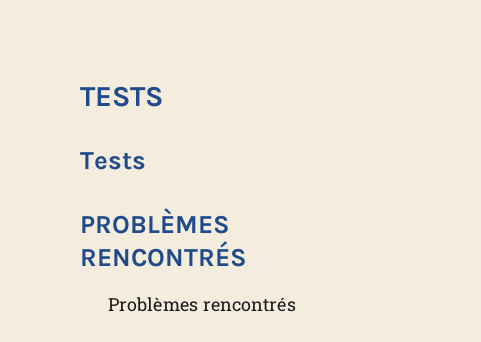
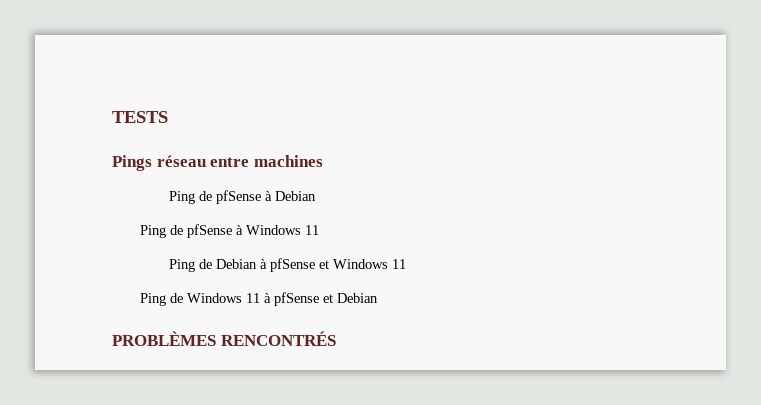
[80,152,146,170] Tests -> [112,155,323,171] [168,190,316,204] [140,224,320,238] [168,258,406,272] [140,292,379,306] Pings réseau entre machines // Ping de pfSense à Debian // Ping de pfSense à Windows 11 // Ping de Debian à pfSense et Windows 11 // Ping de Windows 11 à pfSense et Debian
[108,297,296,312] // Problèmes rencontrés -> (336, 338) none

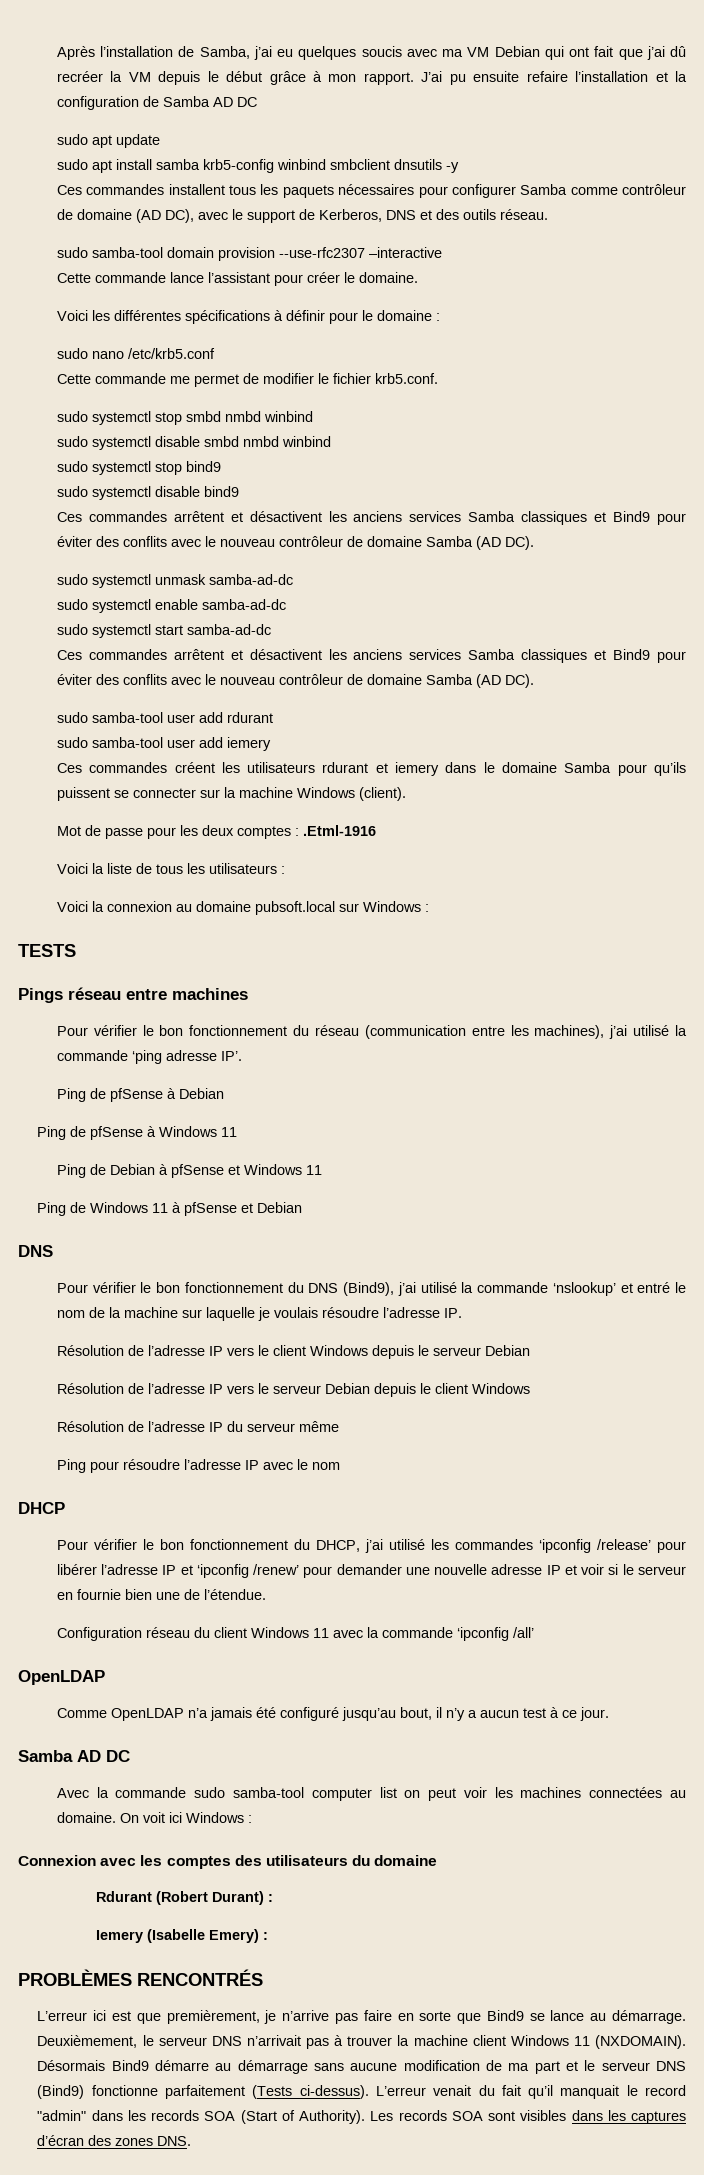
(112, 117) none -> [56,46,687,60] [56,71,687,85] [56,96,257,110] [56,134,160,148] [56,159,459,173] [56,184,687,198] [56,209,548,223] [56,247,442,261] [56,272,418,286] [56,310,440,324] [56,348,215,359] [56,373,438,387] [56,411,313,425] [56,436,331,450] [56,461,221,475] [56,486,239,500] [56,511,686,525] [56,536,534,550] [56,574,293,588] [56,599,286,613] [56,624,271,638] [56,649,686,663] [56,674,534,688] [56,712,273,723] [56,737,271,751] [56,762,686,776] [56,787,406,801] [56,825,376,839] [56,863,285,874] [56,901,429,915] Après l’installation de Samba, j’ai eu quelques soucis avec ma VM Debian qui ont fait que j’ai dû recréer la VM depuis le début grâce à mon rapport. J’ai pu ensuite refaire l’installation et la configuration de Samba AD DC // sudo apt update // sudo apt install samba krb5-config winbind smbclient dnsutils -y // Ces commandes installent tous les paquets nécessaires pour configurer Samba comme contrôleur de domaine (AD DC), avec le support de Kerberos, DNS et des outils réseau. // sudo samba-tool domain provision --use-rfc2307 –interactive // Cette commande lance l’assistant pour créer le domaine. // Voici les différentes spécifications à définir pour le domaine : // sudo nano /etc/krb5.conf // Cette commande me permet de modifier le fichier krb5.conf. // sudo systemctl stop smbd nmbd winbind // sudo systemctl disable smbd nmbd winbind // sudo systemctl stop bind9 // sudo systemctl disable bind9 // Ces commandes arrêtent et désactivent les anciens services Samba classiques et Bind9 pour éviter des conflits avec le nouveau contrôleur de domaine Samba (AD DC). // sudo systemctl unmask samba-ad-dc // sudo systemctl enable samba-ad-dc // sudo systemctl start samba-ad-dc // Ces commandes arrêtent et désactivent les anciens services Samba classiques et Bind9 pour éviter des conflits avec le nouveau contrôleur de domaine Samba (AD DC). // sudo samba-tool user add rdurant // sudo samba-tool user add iemery // Ces commandes créent les utilisateurs rdurant et iemery dans le domaine Samba pour qu’ils puissent se connecter sur la machine Windows (client). // Mot de passe pour les deux comptes : .Etml-1916 // Voici la liste de tous les utilisateurs : // Voici la connexion au domaine pubsoft.local sur Windows : //
(323, 161) none -> [56,1025,688,1039] [56,1050,242,1064] // Pour vérifier le bon fonctionnement du réseau (communication entre les machines), j’ai utilisé la commande ‘ping adresse IP’.
[112,331,336,346] PROBLÈMES RENCONTRÉS -> [18,1245,53,1257] [56,1282,686,1296] [56,1307,462,1321] [56,1345,530,1359] [56,1383,530,1397] [56,1421,339,1432] [56,1459,340,1473] [18,1502,65,1514] [56,1539,686,1553] [56,1564,686,1578] [56,1589,266,1600] [56,1627,534,1641] [18,1670,105,1685] [56,1707,609,1721] [18,1750,130,1762] [56,1787,686,1801] [56,1812,252,1823] [18,1855,438,1869] [95,1891,273,1905] [95,1929,268,1943] [18,1969,263,1986] [37,2010,686,2024] [37,2035,687,2049] [37,2060,687,2074] [37,2085,687,2099] [37,2110,686,2124] [37,2135,192,2146] DNS // Pour vérifier le bon fonctionnement du DNS (Bind9), j’ai utilisé la commande ‘nslookup’ et entré le nom de la machine sur laquelle je voulais résoudre l’adresse IP. // Résolution de l’adresse IP vers le client Windows depuis le serveur Debian // Résolution de l’adresse IP vers le serveur Debian depuis le client Windows // Résolution de l’adresse IP du serveur même // Ping pour résoudre l’adresse IP avec le nom // DHCP // Pour vérifier le bon fonctionnement du DHCP, j’ai utilisé les commandes ‘ipconfig /release’ pour libérer l’adresse IP et ‘ipconfig /renew’ pour demander une nouvelle adresse IP et voir si le serveur en fournie bien une de l’étendue. // Configuration réseau du client Windows 11 avec la commande ‘ipconfig /all’ // OpenLDAP // Comme OpenLDAP n’a jamais été configuré jusqu’au bout, il n’y a aucun test à ce jour. // Samba AD DC // Avec la commande sudo samba-tool computer list on peut voir les machines connectées au domaine. On voit ici Windows : // Connexion avec les comptes des utilisateurs du domaine // Rdurant (Robert Durant) : // Iemery (Isabelle Emery) : // PROBLÈMES RENCONTRÉS // L’erreur ici est que premièrement, je n’arrive pas faire en sorte que Bind9 se lance au démarrage. Deuxièmement, le serveur DNS n’arrivait pas à trouver la machine client Windows 11 (NXDOMAIN). Désormais Bind9 démarre au démarrage sans aucune modification de ma part et le serveur DNS (Bind9) fonctionne parfaitement (Tests ci-dessus). L’erreur venait du fait qu’il manquait le record "admin" dans les records SOA (Start of Authority). Les records SOA sont visibles dans les captures d’écran des zones DNS.

